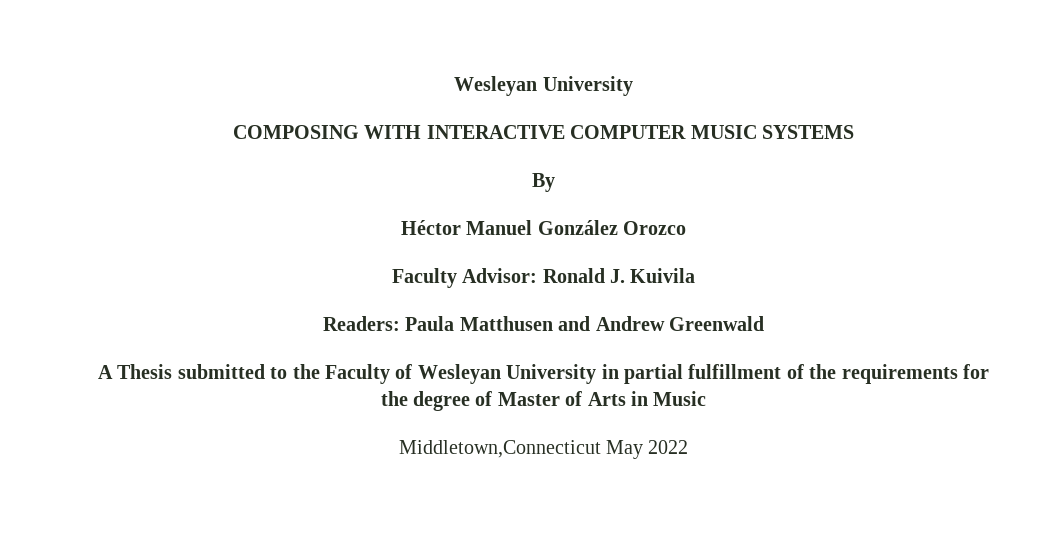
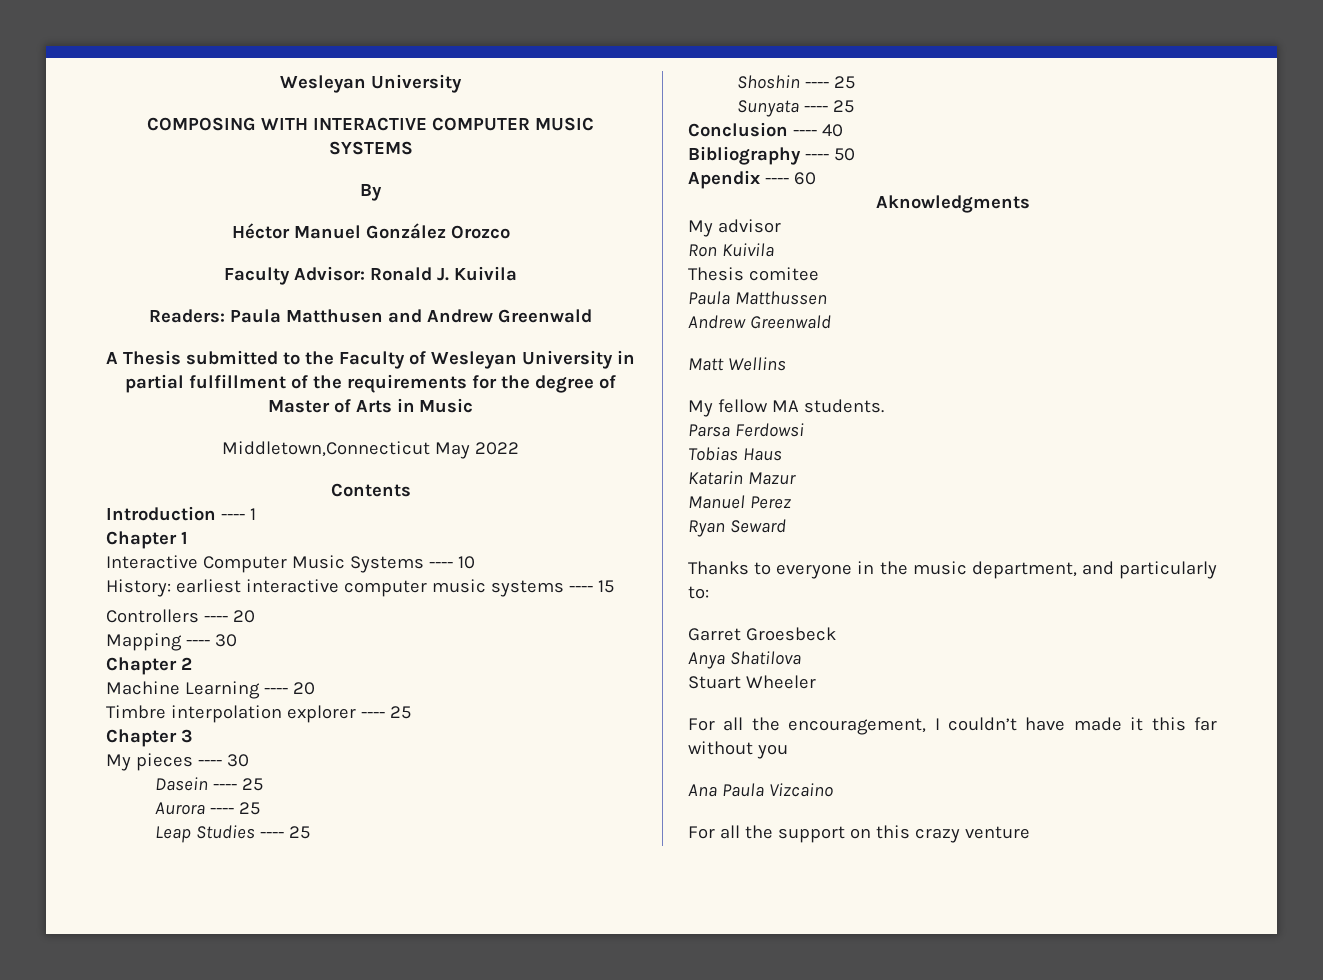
(689, 447) none -> [330,483,411,497] [106,506,256,521] [106,531,188,549] [106,555,475,573] [106,579,614,597] [106,609,255,623] [106,633,237,651] [106,657,192,675] [106,681,315,699] [106,705,411,723] [106,729,193,747] [106,753,249,771] [154,777,263,791] [154,802,260,815] [154,825,310,843] [736,75,855,89] [736,100,854,117] [688,122,843,137] [688,146,855,165] [688,170,816,189] [875,195,1030,213] [688,219,781,237] [688,243,774,257] [688,267,819,281] [688,291,827,305] [688,315,831,329] [688,357,786,371] [688,399,884,417] [688,423,804,437] [688,447,782,461] [688,471,796,485] [688,495,791,509] [688,519,786,537] [688,561,1217,579] [688,586,709,599] [688,627,836,641] [688,651,801,669] [688,675,816,689] [688,717,1217,735] [688,741,788,759] [688,783,833,797] [688,825,1030,843] // Contents // Introduction ---- 1 // Chapter 1 // Interactive Computer Music Systems ---- 10 // History: earliest interactive computer music systems ---- 15 // Controllers ---- 20 // Mapping ---- 30 // Chapter 2 // Machine Learning ---- 20 // Timbre interpolation explorer ---- 25 // Chapter 3 // My pieces ---- 30 // Dasein ---- 25 // Aurora ---- 25 // Leap Studies ---- 25 // Shoshin ---- 25 // Sunyata ---- 25 // Conclusion ---- 40 // Bibliography ---- 50 // Apendix ---- 60 // Aknowledgments // My advisor // Ron Kuivila // Thesis comitee // Paula Matthussen // Andrew Greenwald // Matt Wellins // My fellow MA students. // Parsa Ferdowsi // Tobias Haus // Katarin Mazur // Manuel Perez // Ryan Seward // Thanks to everyone in the music department, and particularly to: // Garret Groesbeck // Anya Shatilova // Stuart Wheeler // For all the encouragement, I couldn’t have made it this far without you // Ana Paula Vizcaino // For all the support on this crazy venture

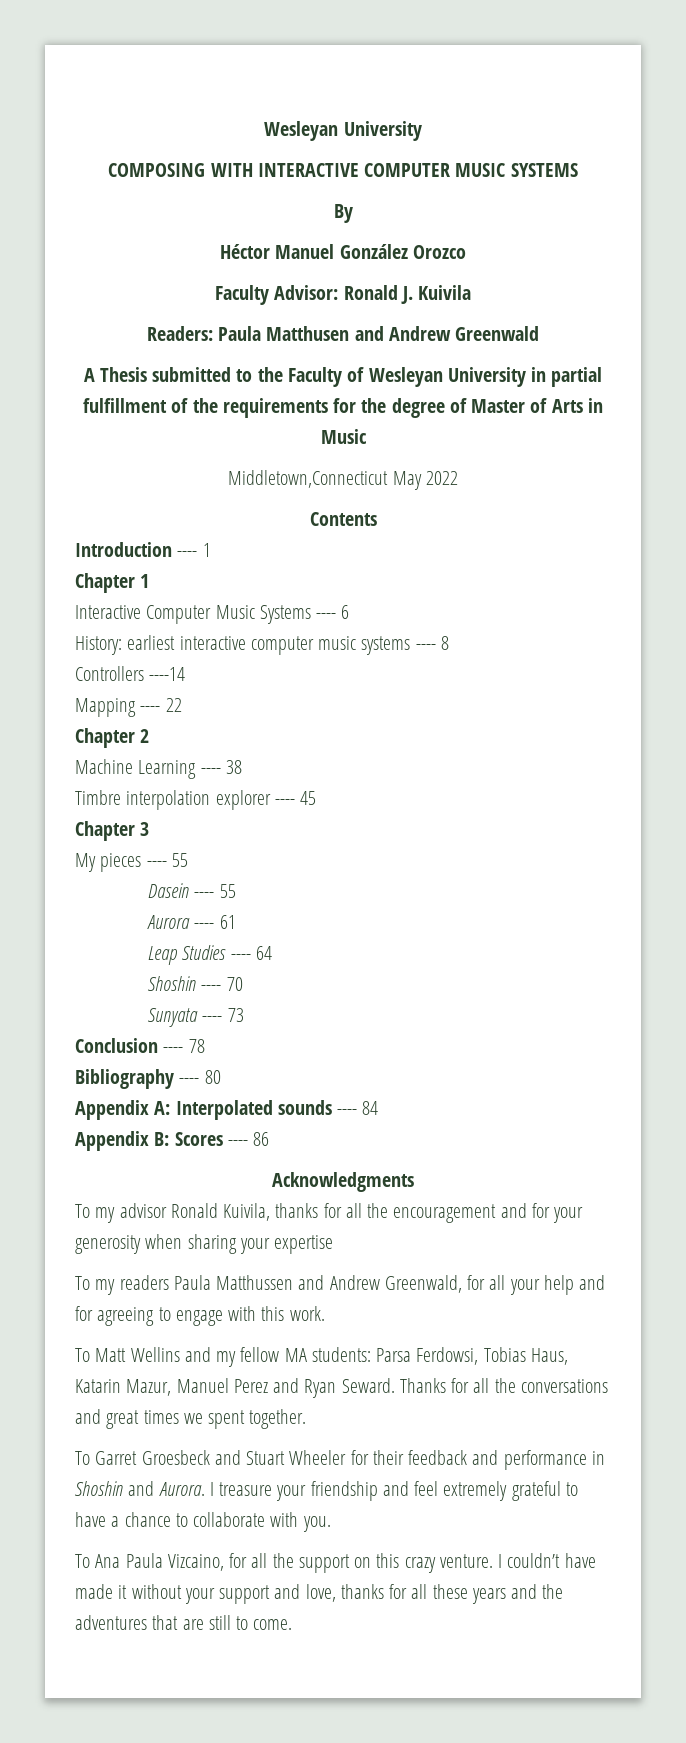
[457,556,475,569] 10 -> [341,605,350,619] 6
[597,580,614,593] 15 -> [440,636,449,650] 8
[203,610,255,623] ---- 20 -> [149,667,186,681] ----14
[214,634,237,647] 30 -> [165,698,182,712] 22
[292,682,315,695] 20 -> [225,760,242,774] 38
[389,706,411,719] 25 -> [300,791,317,805] 45
[226,754,249,767] 30 -> [171,853,188,867] 55
[241,778,263,791] 25 -> [219,884,236,898] 55
[238,802,260,815] 25 -> [219,915,236,929] 61
[288,826,310,839] 25 -> [255,946,272,960] 64
[833,76,855,89] 25 -> [226,977,243,991] 70
[832,100,854,113] 25 -> [227,1008,244,1022] 73
[821,124,843,137] 40 -> [188,1039,205,1053] 78
[833,148,855,161] [688,170,816,189] [875,195,1030,213] [688,219,781,237] [688,243,774,257] [688,267,819,281] [688,291,827,305] [688,315,831,329] [688,357,786,371] [688,399,884,417] [688,423,804,437] [688,447,782,461] [688,471,796,485] [688,495,791,509] [688,519,786,537] [688,561,1217,579] [688,586,709,599] 50 // Apendix ---- 60 // Aknowledgments // My advisor // Ron Kuivila // Thesis comitee // Paula Matthussen // Andrew Greenwald // Matt Wellins // My fellow MA students. // Parsa Ferdowsi // Tobias Haus // Katarin Mazur // Manuel Perez // Ryan Seward // Thanks to everyone in the music department, and particularly to: // -> [204,1070,221,1084] [75,1100,379,1120] [75,1131,270,1151] [272,1172,414,1192] [75,1203,584,1223] [75,1234,334,1254] [75,1275,606,1295] [75,1306,325,1326] [75,1347,568,1367] [75,1378,608,1398] [75,1409,307,1429] [75,1451,90,1465] 80 // Appendix A: Interpolated sounds ---- 84 // Appendix B: Scores ---- 86 // Acknowledgments // To my advisor Ronald Kuivila, thanks for all the encouragement and for your generosity when sharing your expertise // To my readers Paula Matthussen and Andrew Greenwald, for all your help and for agreeing to engage with this work. // To Matt Wellins and my fellow MA students: Parsa Ferdowsi, Tobias Haus, Katarin Mazur, Manuel Perez and Ryan Seward. Thanks for all the conversations and great times we spent together. // To
[688,651,801,669] // Anya Shatilova // -> [214,1450,241,1465] and
[688,717,1217,735] [688,741,788,759] [688,783,833,797] [688,826,715,839] // For all the encouragement, I couldn’t have made it this far without you // Ana Paula Vizcaino // For -> [350,1450,605,1470] [75,1481,578,1501] [75,1512,331,1532] [75,1553,248,1571] for their feedback and performance in Shoshin and Aurora. I treasure your friendship and feel extremely grateful to have a chance to collaborate with you. // To Ana Paula Vizcaino, for
[964,826,1030,839] venture -> [439,1553,596,1568] [75,1584,564,1604] [75,1615,293,1630] venture. I couldn’t have made it without your support and love, thanks for all these years and the adventures that are still to come.

